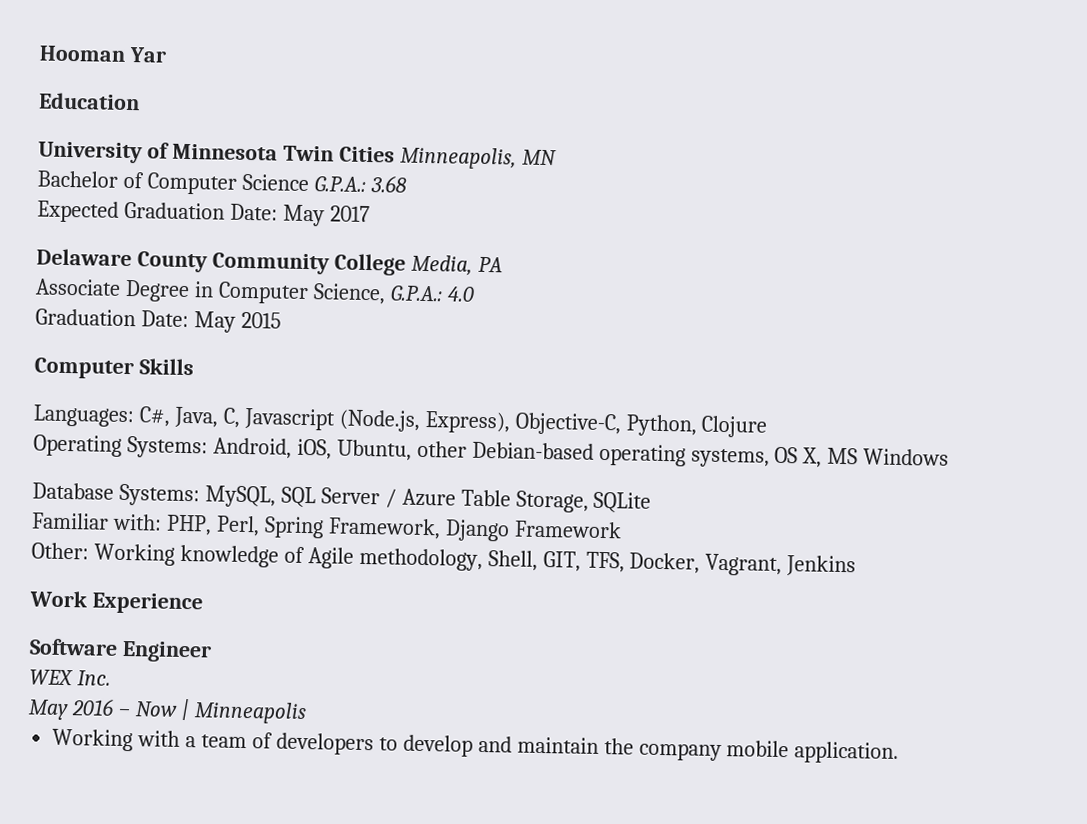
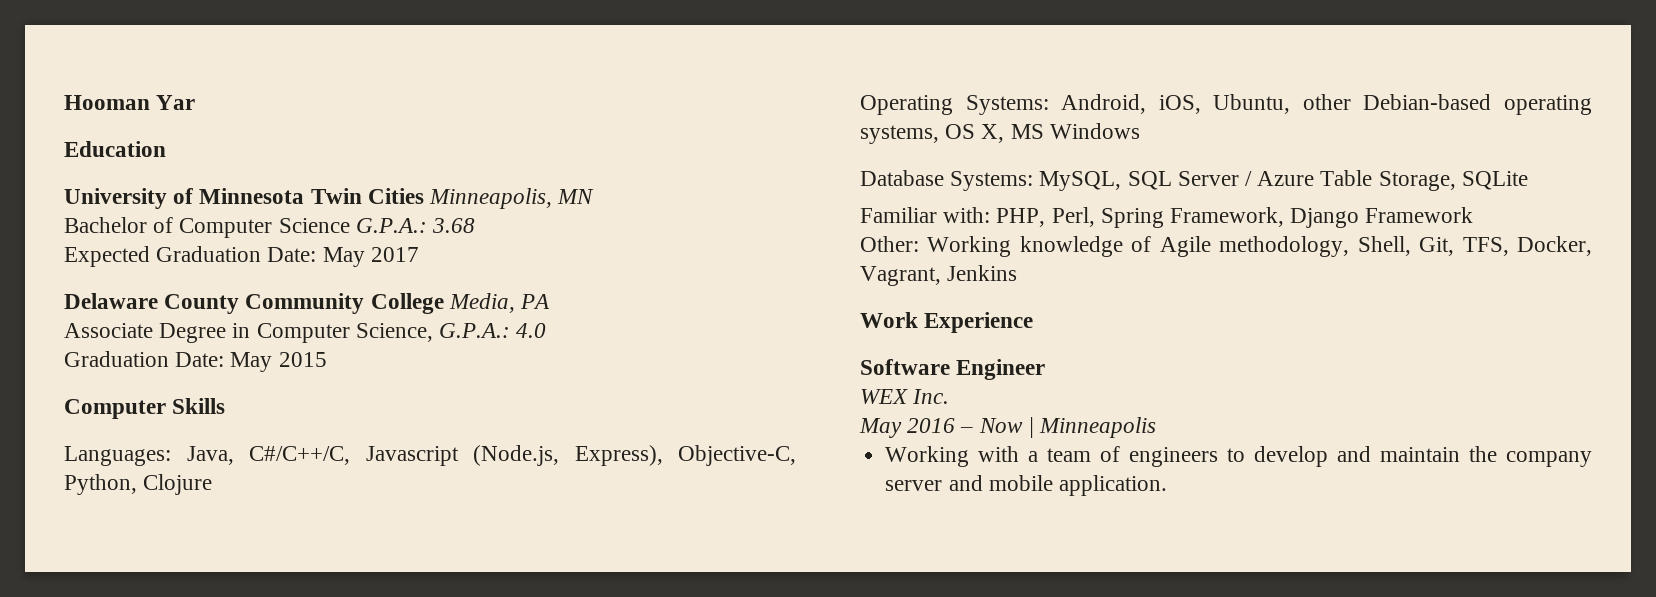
[138,406,241,428] C#, Java, C, -> [186,446,350,465] Java, C#/C++/C,
[542,551,581,572] GIT, -> [1419,237,1455,256] Git,
[275,732,374,756] developers -> [1129,447,1219,467] engineers
(722, 752) none -> [885,475,983,491] server and

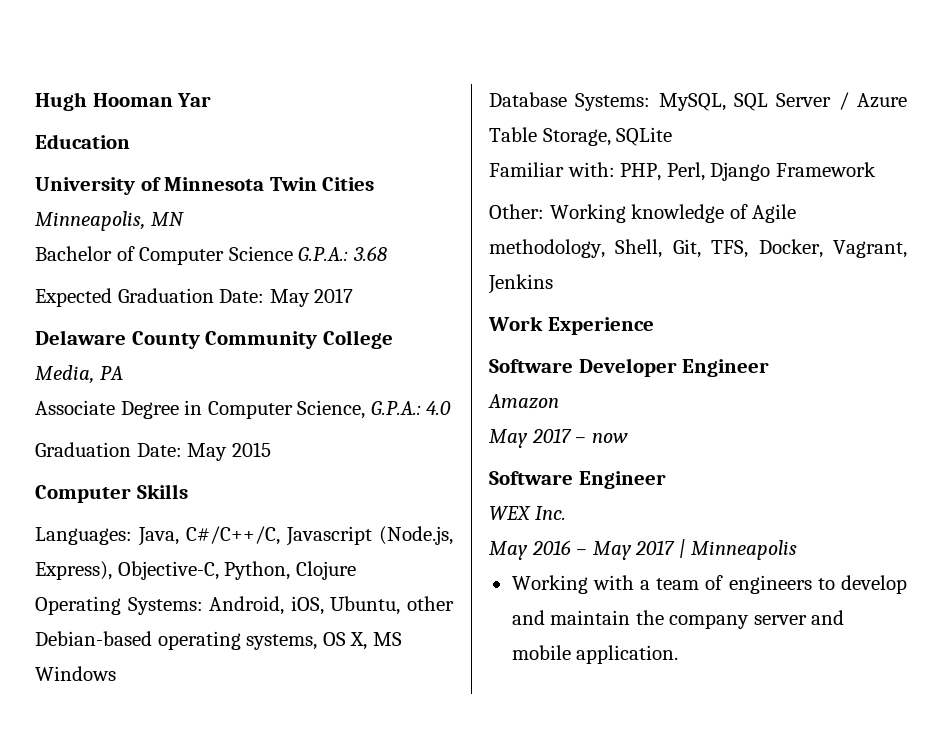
(64, 102) none -> [35,92,87,111] Hugh
[1100,207,1285,228] Spring Framework, -> (705, 171) none
(1034, 322) none -> [489,358,770,377] [488,394,559,409] [489,428,628,448] // Software Developer Engineer // Amazon // May 2017 – now
[978,418,1023,433] Now -> [592,540,676,560] May 2017

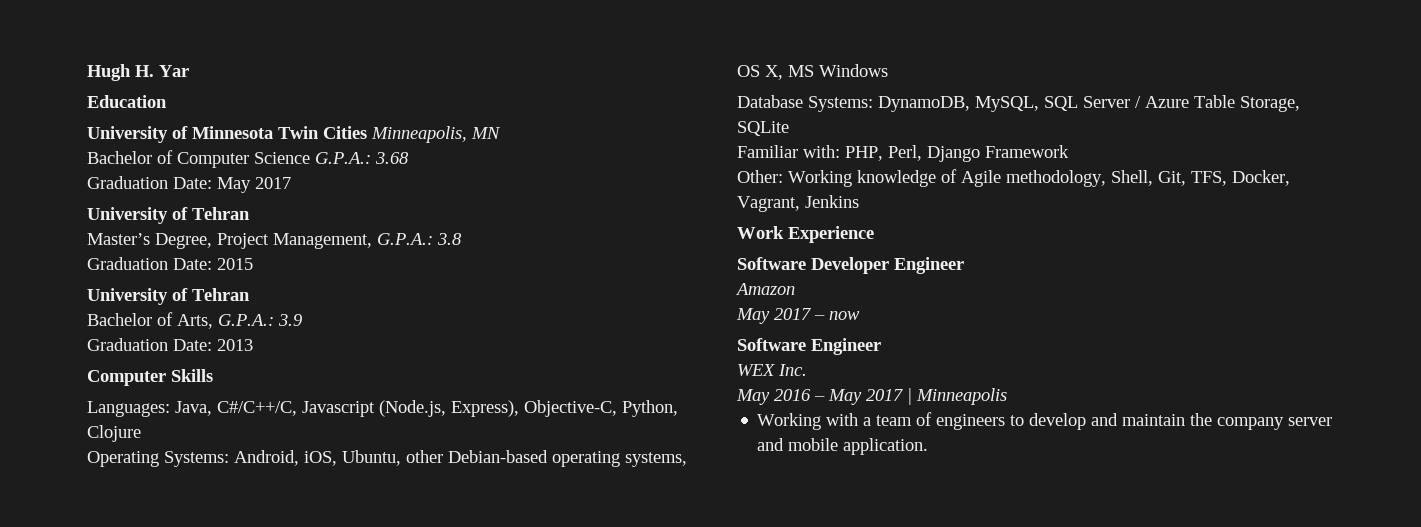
[92,93,173,107] Hooman -> [135,65,154,77] H.
[35,288,112,307] Expected -> (409, 158) none
[35,330,393,349] [35,365,123,384] [35,400,452,419] [35,442,228,461] Delaware County Community College Media, PA // Associate Degree in Computer Science, G.P.A.: 4.0 // Graduation Date: May -> [87,207,250,224] [87,233,462,249] [87,257,212,270] University of Tehran // Master’s Degree, Project Management, G.P.A.: 3.8 // Graduation Date:
(271, 449) none -> [87,288,250,305] [87,312,302,329] [87,338,253,351] // University of Tehran // Bachelor of Arts, G.P.A.: 3.9 // Graduation Date: 2013
(651, 102) none -> [878,96,970,112] DynamoDB,

